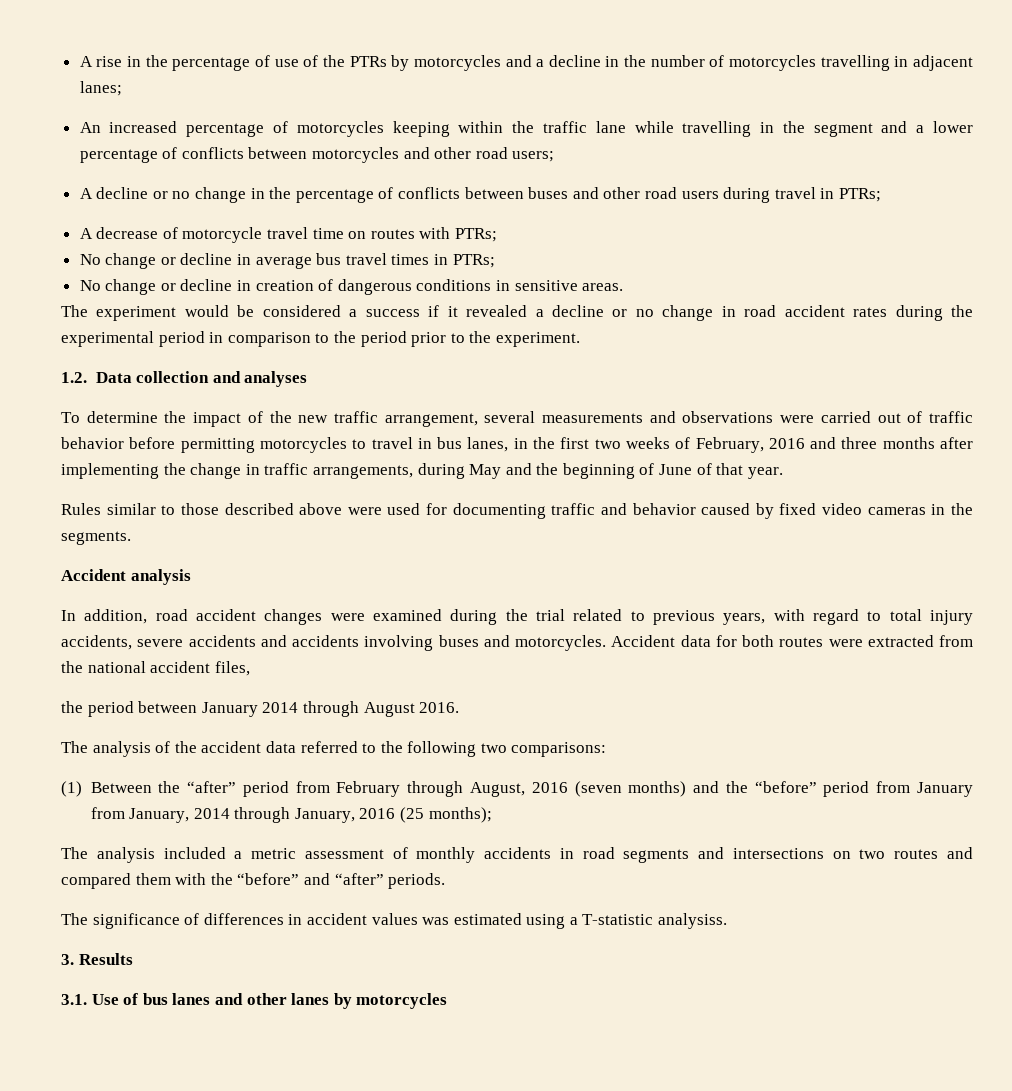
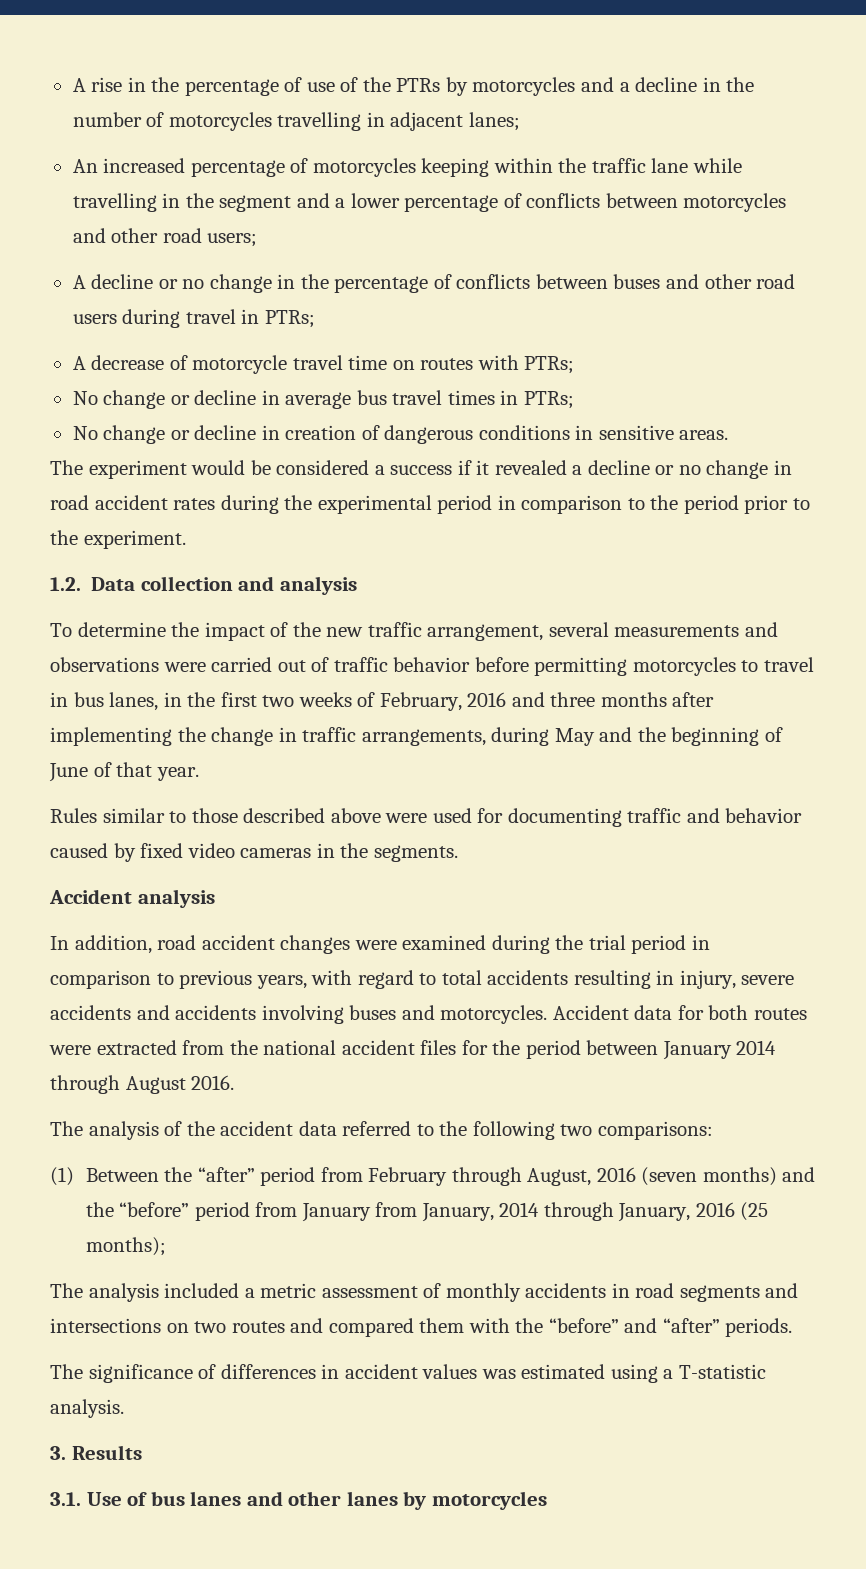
[244,371,308,387] analyses -> [279,576,357,595] analysis
[573,609,623,621] related -> [631,935,710,954] [50,970,151,989] period in comparison
[930,610,974,625] [61,635,132,650] injury accidents, -> [487,970,736,989] accidents resulting in injury,
[214,661,250,676] files, // -> [420,1040,488,1055] files for
[658,913,728,929] analysiss. -> [50,1399,124,1418] analysis.

